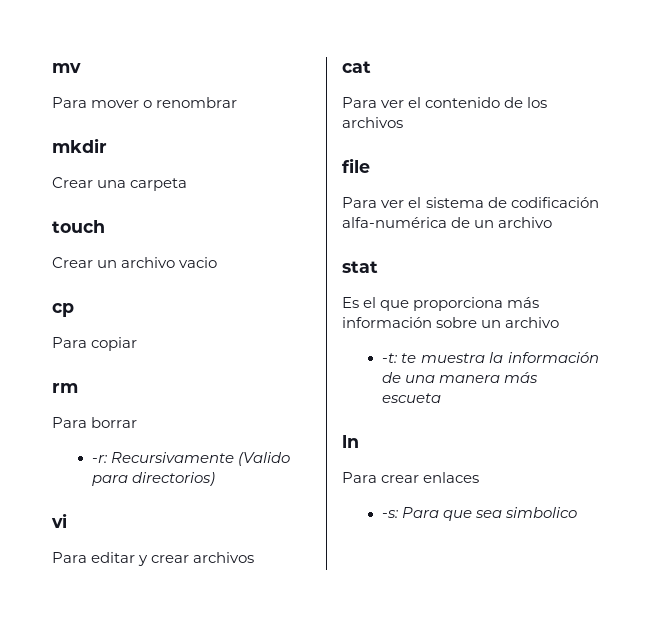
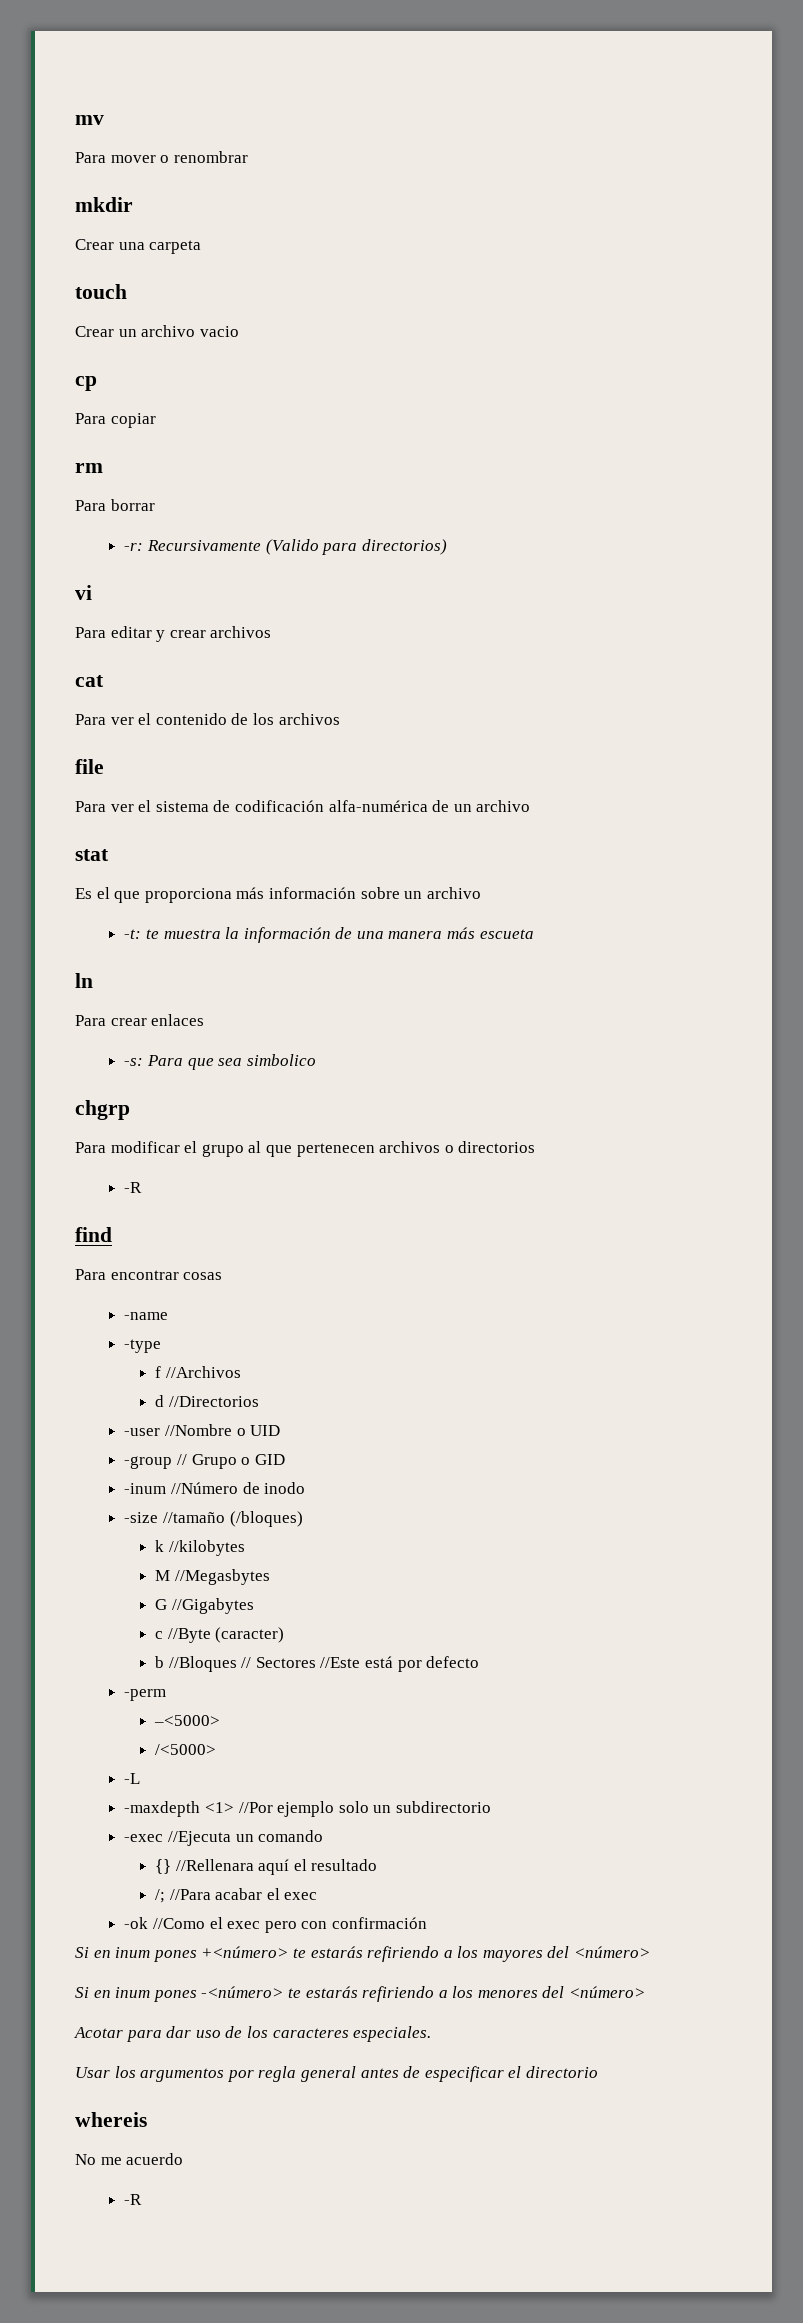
(577, 512) none -> [75,1100,130,1120] [75,1141,536,1157] [124,1182,143,1193] [75,1227,112,1242] [75,1269,223,1280] [124,1312,169,1320] [124,1339,162,1353] [154,1366,241,1378] [154,1395,259,1407] [124,1424,281,1436] [124,1454,285,1469] [124,1482,306,1494] [124,1511,303,1527] [154,1540,245,1556] [154,1569,270,1585] [154,1598,254,1614] [154,1627,285,1643] [154,1656,480,1672] [124,1689,167,1701] [153,1715,220,1726] [154,1744,216,1755] [124,1773,141,1784] [124,1801,491,1817] [124,1830,324,1846] [154,1859,378,1875] [154,1888,318,1903] [124,1917,427,1933] [75,1946,651,1962] [75,1986,646,2002] [74,2026,432,2042] [75,2066,598,2082] [75,2112,147,2127] [75,2153,184,2165] [124,2194,143,2205] // chgrp // Para modificar el grupo al que pertenecen archivos o directorios // -R // find // Para encontrar cosas // -name // -type // f //Archivos // d //Directorios // -user //Nombre o UID // -group // Grupo o GID // -inum //Número de inodo // -size //tamaño (/bloques) // k //kilobytes // M //Megasbytes // G //Gigabytes // c //Byte (caracter) // b //Bloques // Sectores //Este está por defecto // -perm // –<5000> // /<5000> // -L // -maxdepth <1> //Por ejemplo solo un subdirectorio // -exec //Ejecuta un comando // {} //Rellenara aquí el resultado // /; //Para acabar el exec // -ok //Como el exec pero con confirmación // Si en inum pones +<número> te estarás refiriendo a los mayores del <número> // Si en inum pones -<número> te estarás refiriendo a los menores del <número> // Acotar para dar uso de los caracteres especiales. // Usar los argumentos por regla general antes de especificar el directorio // whereis // No me acuerdo // -R

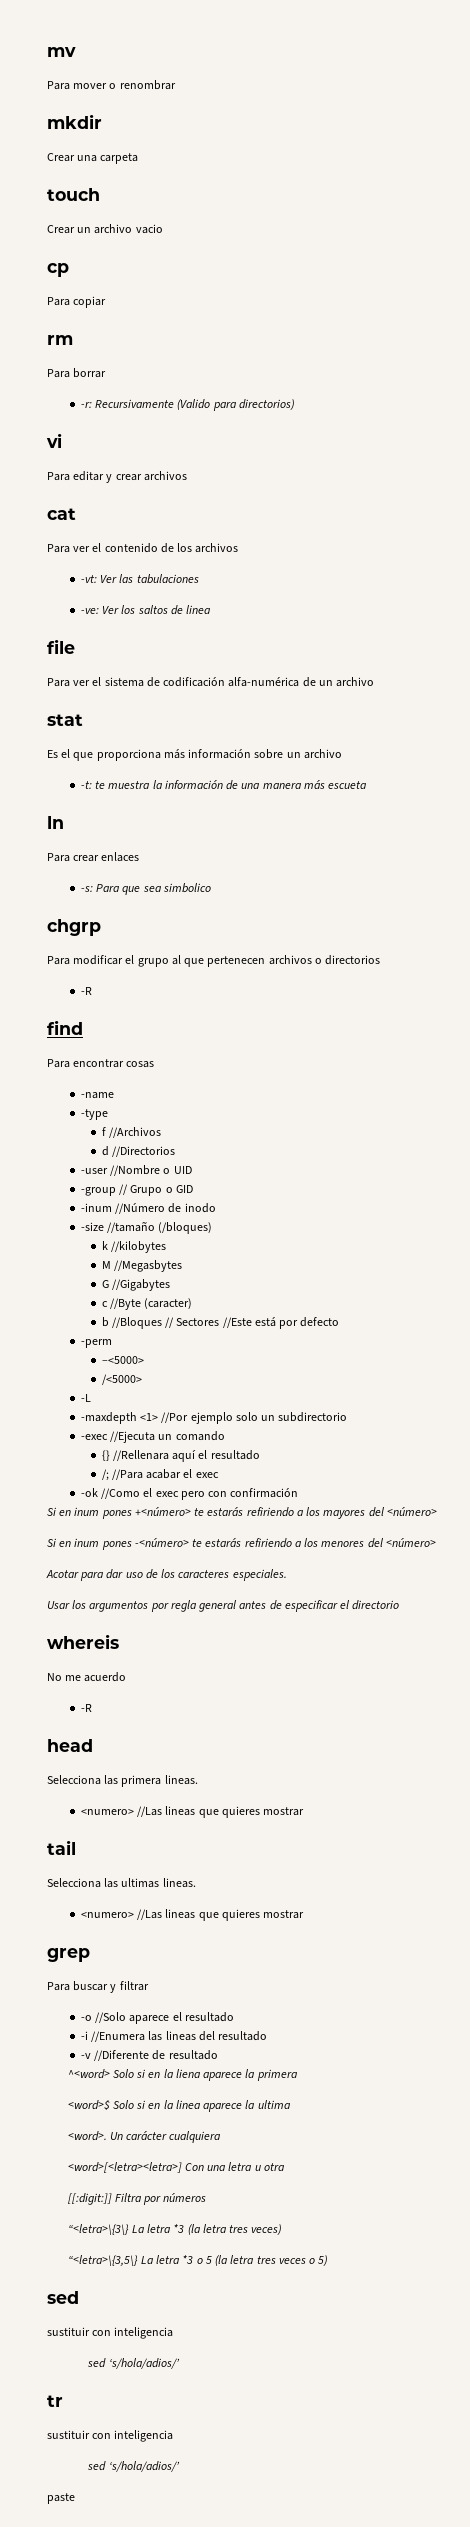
(340, 719) none -> [80,574,199,584] [80,605,212,615] // -vt: Ver las tabulaciones // -ve: Ver los saltos de linea
(143, 2199) none -> [47,1739,93,1752] [47,1775,198,1787] [80,1806,305,1818] [47,1840,76,1855] [47,1878,196,1888] [80,1909,305,1921] [47,1948,90,1962] [47,1981,149,1993] [80,2012,234,2024] [80,2031,268,2042] [80,2050,218,2061] [67,2069,298,2081] [67,2100,291,2112] [67,2131,222,2143] [67,2162,285,2173] [67,2193,207,2205] [67,2224,283,2235] [67,2255,329,2266] [47,2291,79,2304] [47,2327,174,2339] [87,2358,180,2369] [47,2395,63,2407] [47,2430,174,2442] [87,2461,180,2472] [47,2493,75,2504] // head // Selecciona las primera lineas. // <numero> //Las lineas que quieres mostrar // tail // Selecciona las ultimas lineas. // <numero> //Las lineas que quieres mostrar // grep // Para buscar y filtrar // -o //Solo aparece el resultado // -i //Enumera las lineas del resultado // -v //Diferente de resultado // ^<word> Solo si en la liena aparece la primera // <word>$ Solo si en la linea aparece la ultima // <word>. Un carácter cualquiera // <word>[<letra><letra>] Con una letra u otra // [[:digit:]] Filtra por números // “<letra>\{3\} La letra *3 (la letra tres veces) // “<letra>\{3,5\} La letra *3 o 5 (la letra tres veces o 5) // sed // sustituir con inteligencia // sed ‘s/hola/adios/’ // tr // sustituir con inteligencia // sed ‘s/hola/adios/’ // paste

